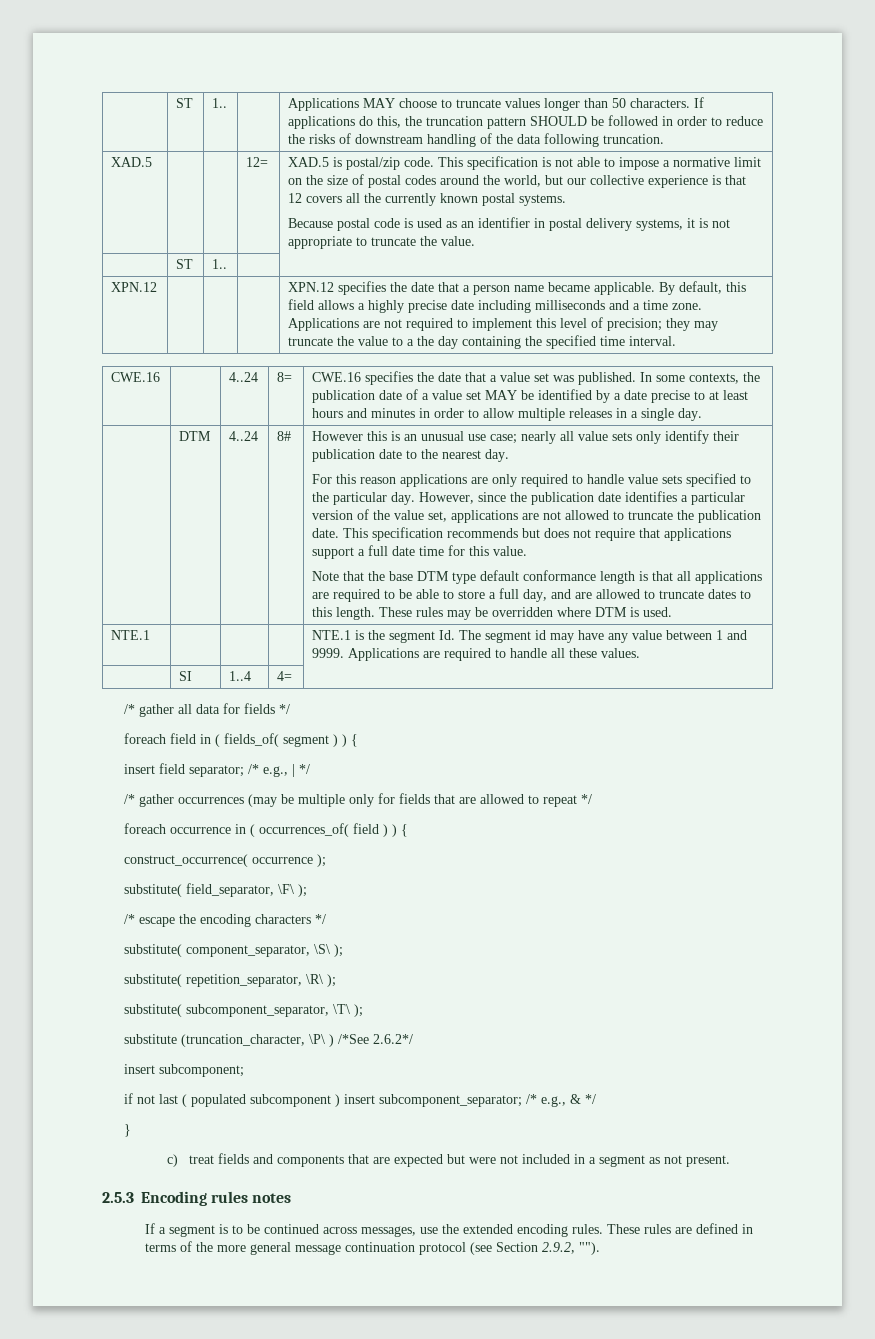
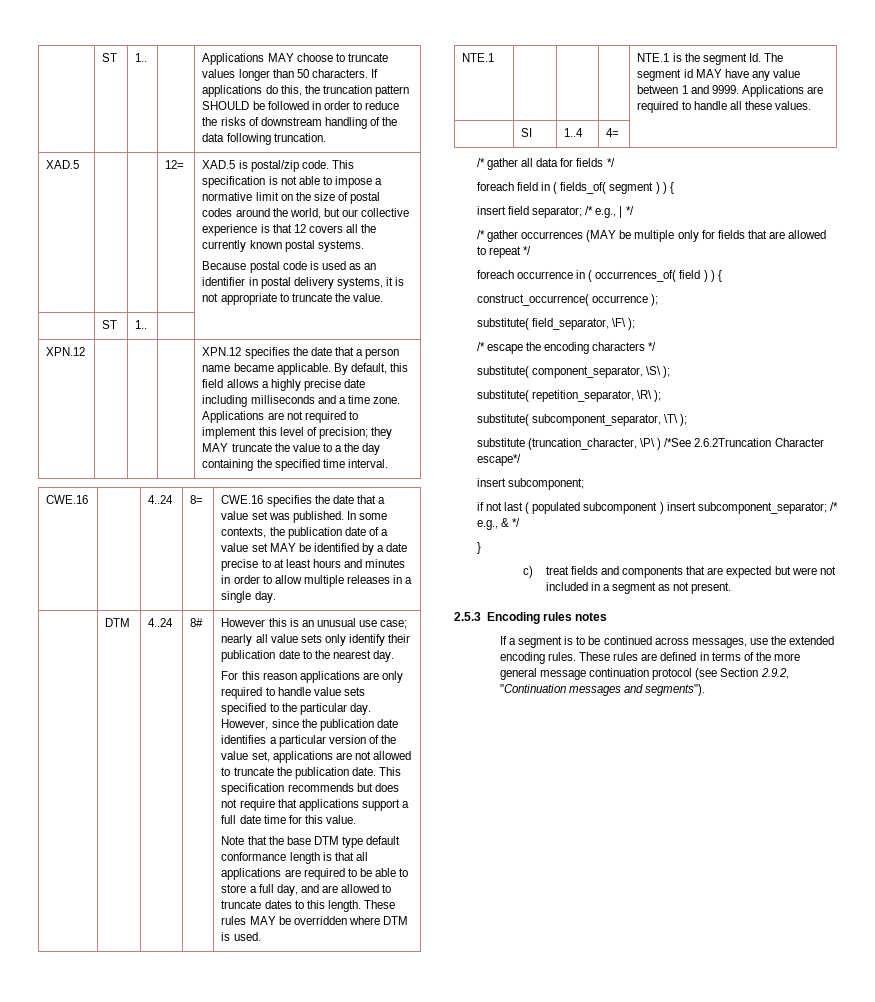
[694,321,719,331] may -> [202,443,229,452] MAY
[447,610,472,620] may -> [249,916,276,925] MAY
[550,633,575,643] may -> [695,69,722,78] MAY
[247,794,277,807] (may -> [586,230,617,242] (MAY
[372,1034,413,1044] 2.6.2*/ -> [694,438,824,447] [476,454,521,466] 2.6.2Truncation Character escape*/
[579,1242,601,1255] ""). -> [499,684,706,696] "Continuation messages and segments").

